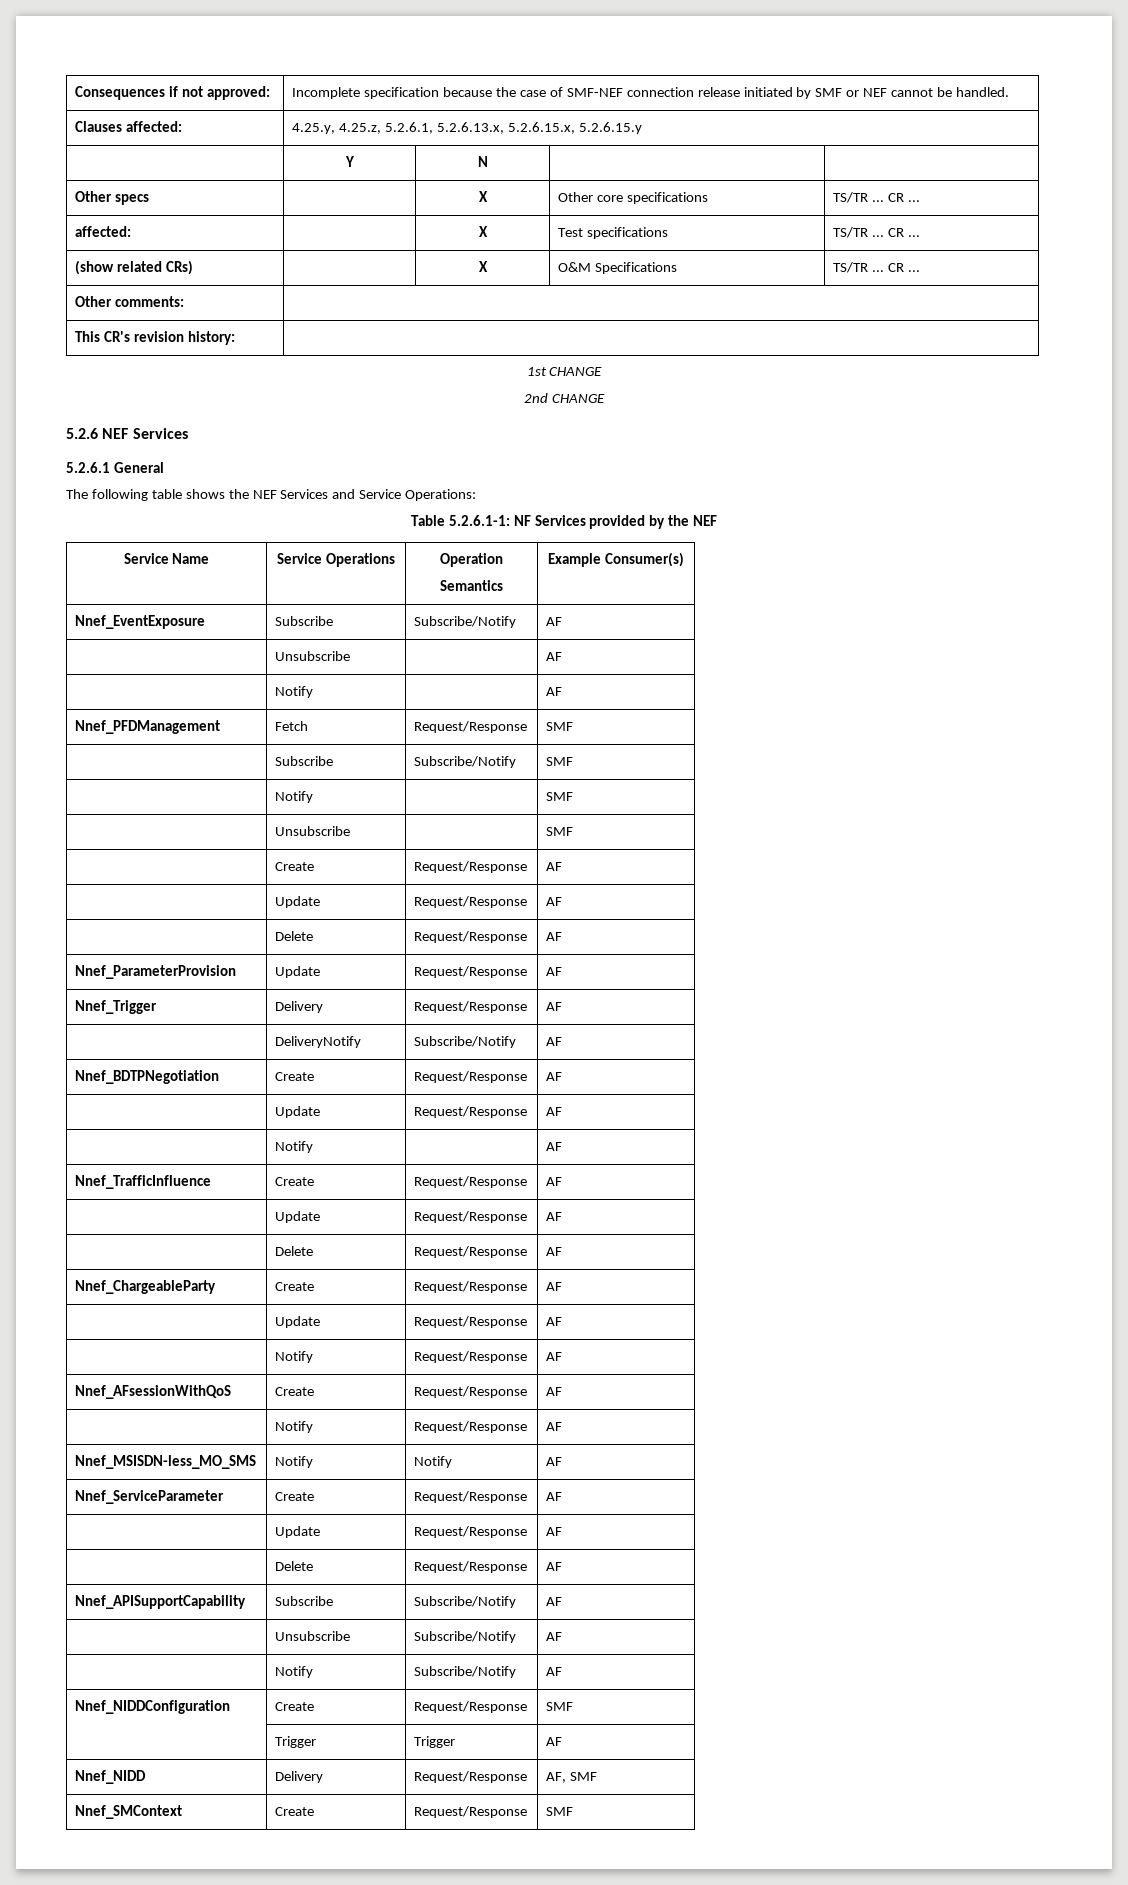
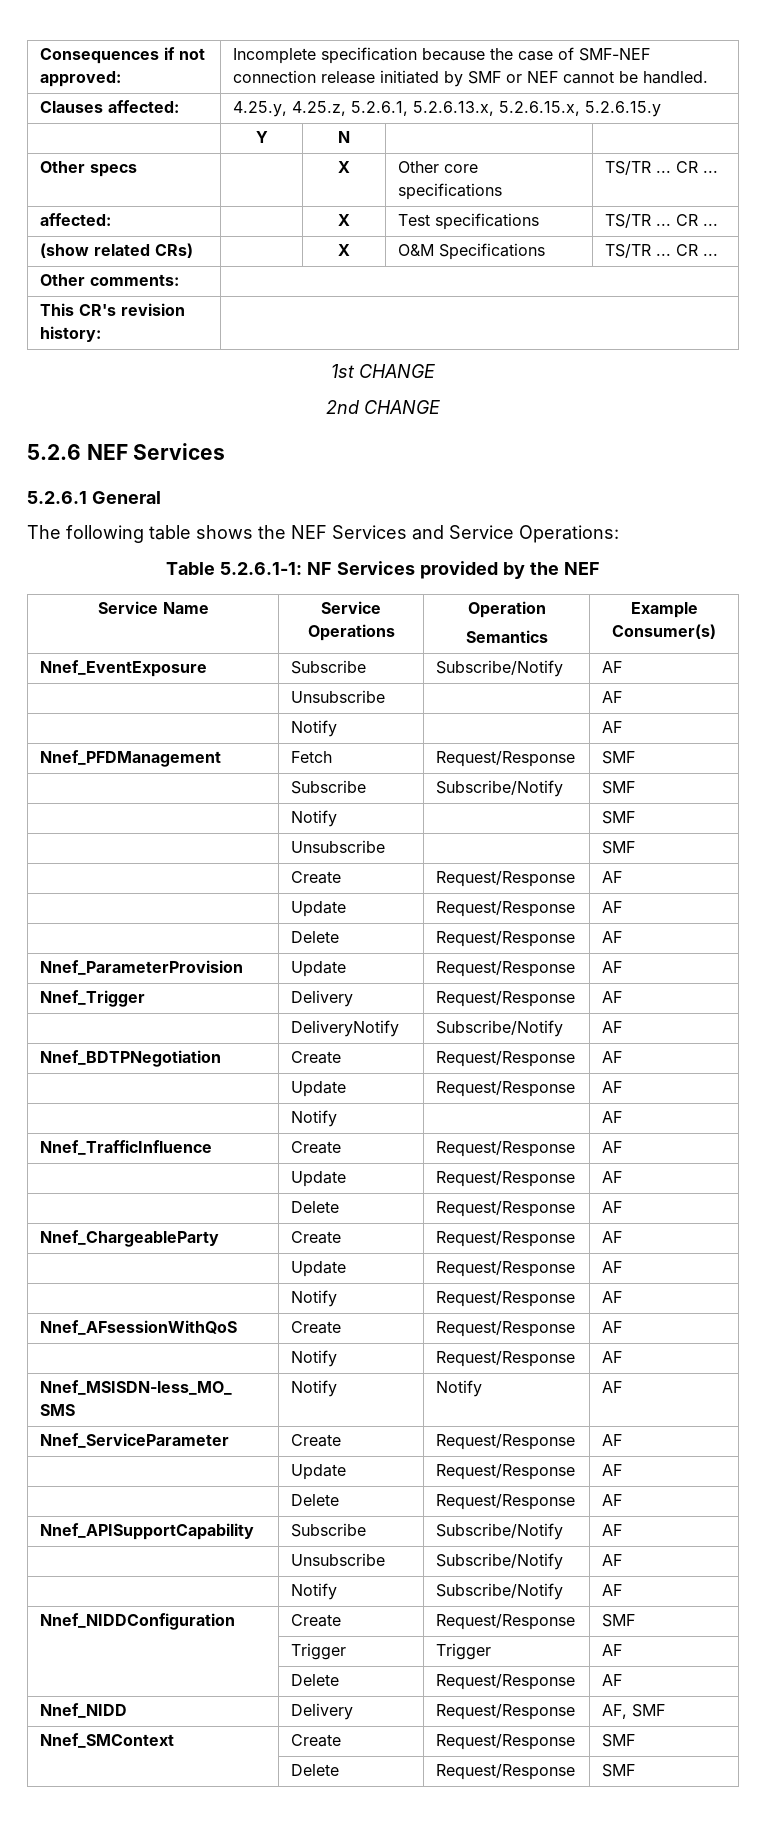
(563, 1741) none -> [290,1674,339,1686] [435,1674,575,1690] [601,1674,622,1686] // | Delete | Request/Response | AF
(574, 1811) none -> [290,1764,339,1776] [435,1764,575,1780] [601,1764,635,1777] // | Delete | Request/Response | SMF

